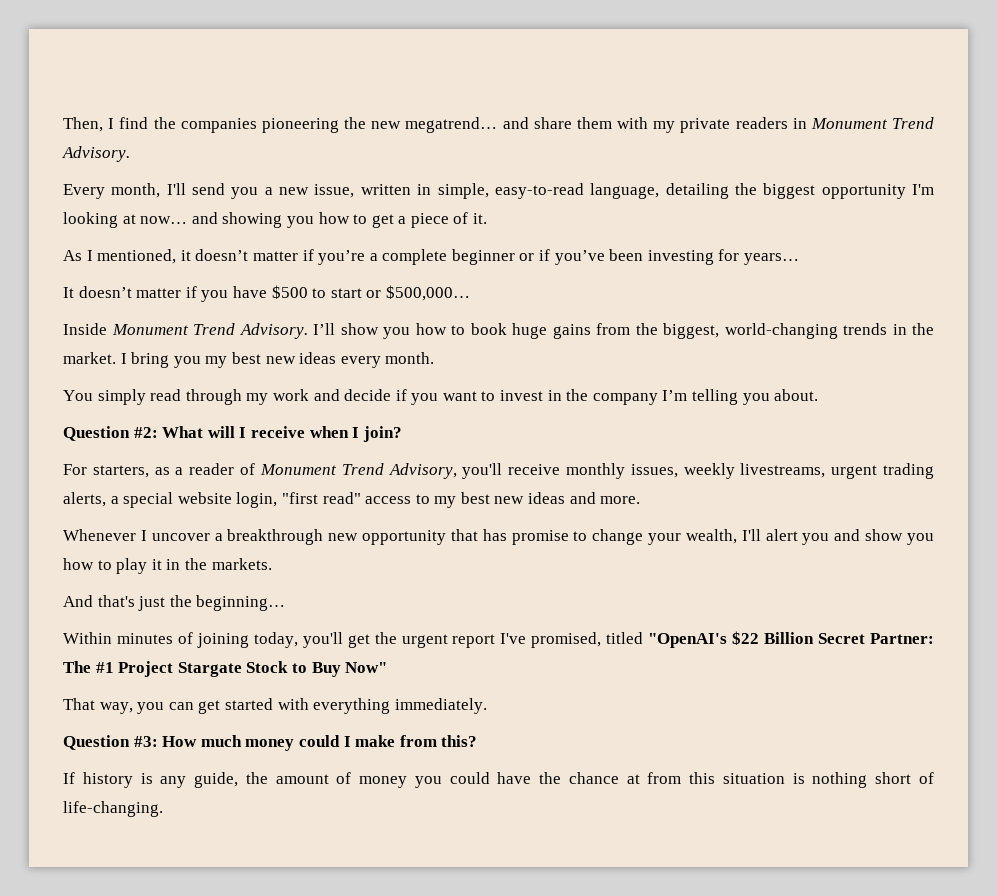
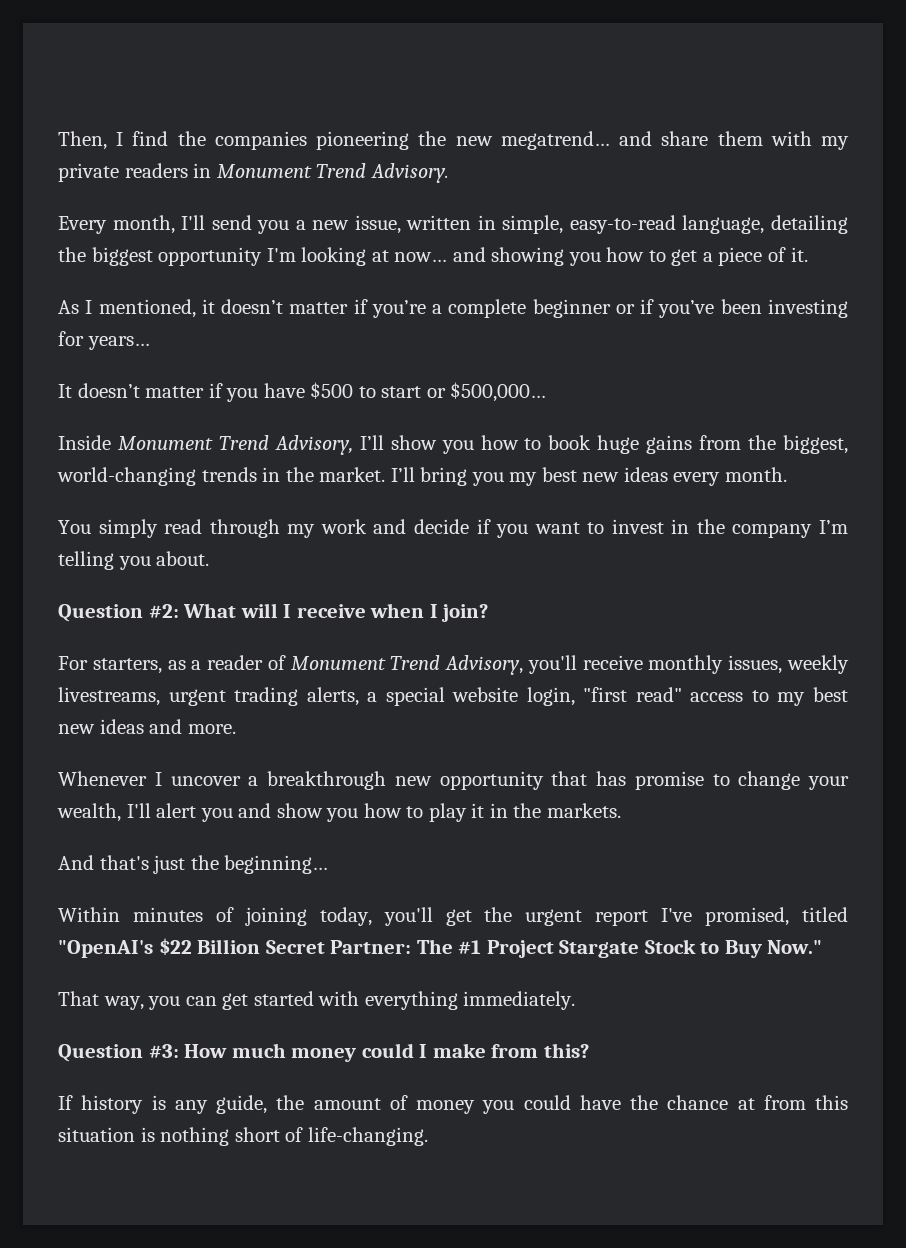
[239,323,308,339] Advisory. -> [274,435,353,455] Advisory,
[120,353,127,364] I -> [390,467,415,482] I’ll
[345,662,388,673] Now" -> [767,940,823,954] Now."

